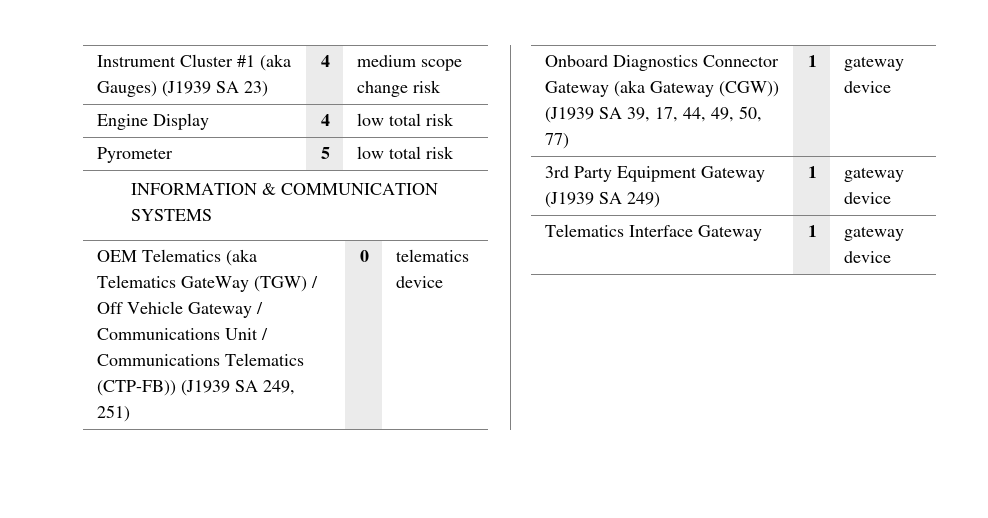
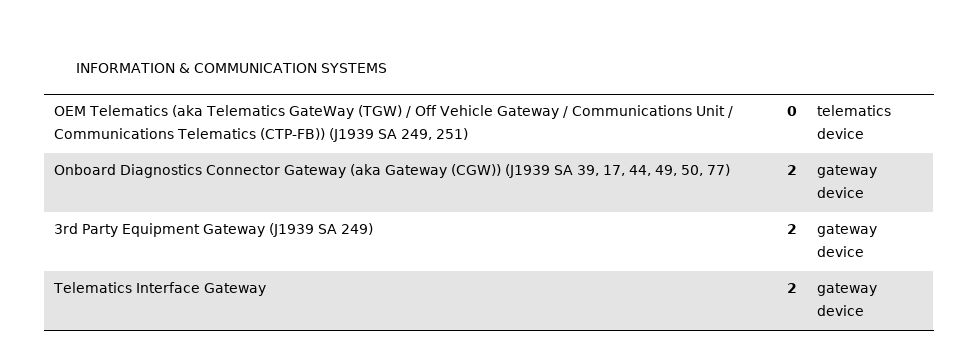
[96,54,291,71] [96,81,268,97] [320,55,330,67] [356,55,462,71] [356,80,441,97] [96,113,209,130] [320,114,330,126] [356,113,454,126] [96,147,173,163] [320,147,330,159] [356,146,454,159] Instrument Cluster #1 (aka Gauges) (J1939 SA 23) | 4 | medium scope change risk // Engine Display | 4 | low total risk // Pyrometer | 5 | low total risk // -> (76, 68) none
[807,55,817,67] 1 -> [787,165,797,175] 2
[807,166,817,178] 1 -> [787,224,797,234] 2
[807,225,817,237] 1 -> [787,283,797,293] 2

